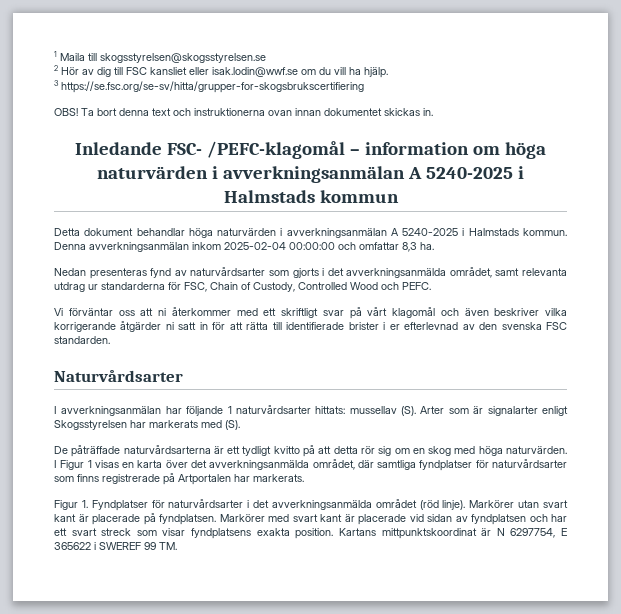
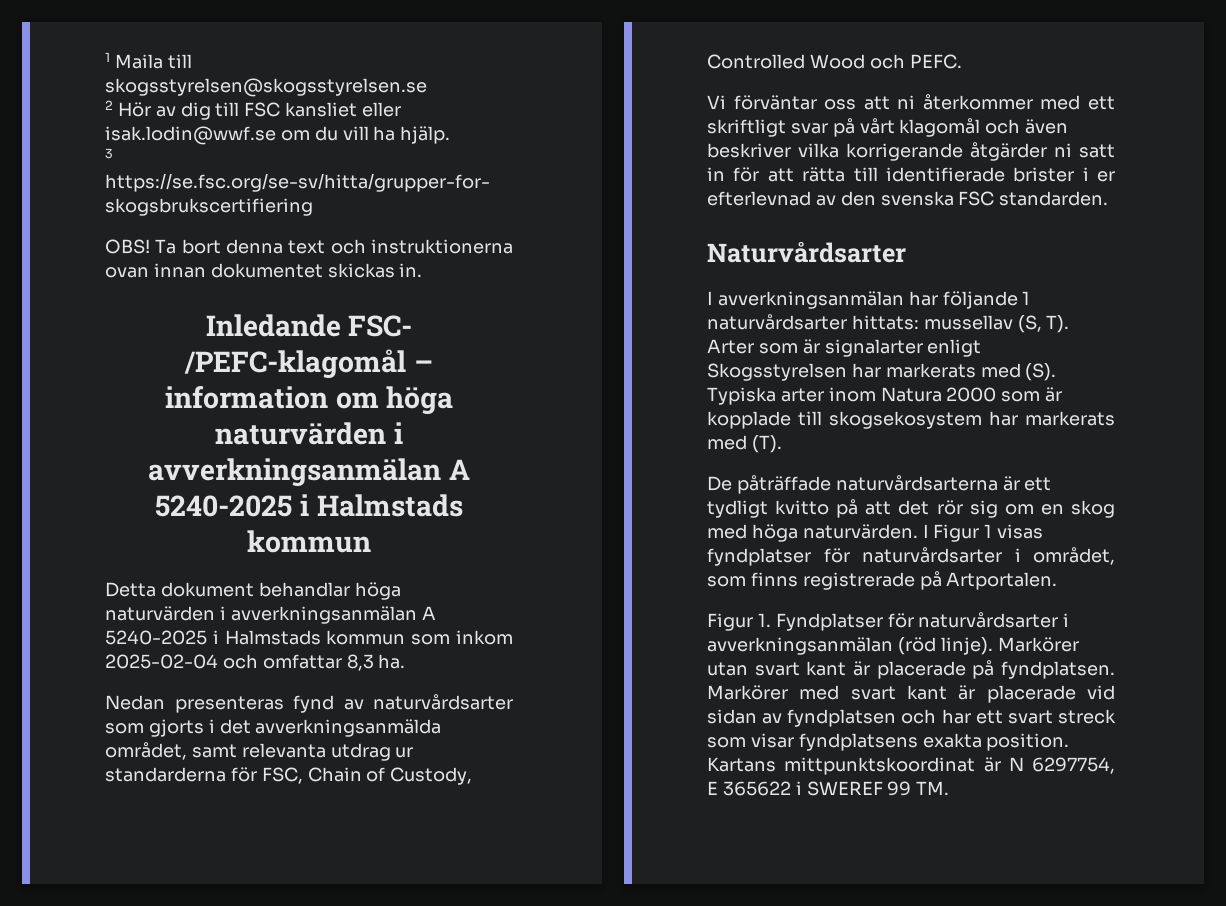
[523,228,567,236] [54,242,189,252] kommun. Denna avverkningsanmälan -> [326,630,451,645] kommun som
[289,242,335,250] 00:00:00 -> (218, 661) none
[401,406,417,416] (S). -> [1017,315,1070,333] (S, T).
(240, 425) none -> [707,387,1063,405] [707,411,1115,429] [707,435,782,453] Typiska arter inom Natura 2000 som är kopplade till skogsekosystem har markerats med (T).
[333,446,358,454] detta -> [898,500,930,515] det
[122,459,417,470] en karta över det avverkningsanmälda området, där samtliga -> (1044, 531) none
(567, 463) none -> [1014,547,1115,565] i området,
[178,474,304,485] Artportalen har markerats. -> [946,572,1058,590] Artportalen.
[253,499,417,510] det avverkningsanmälda området -> [707,637,893,655] avverkningsanmälan

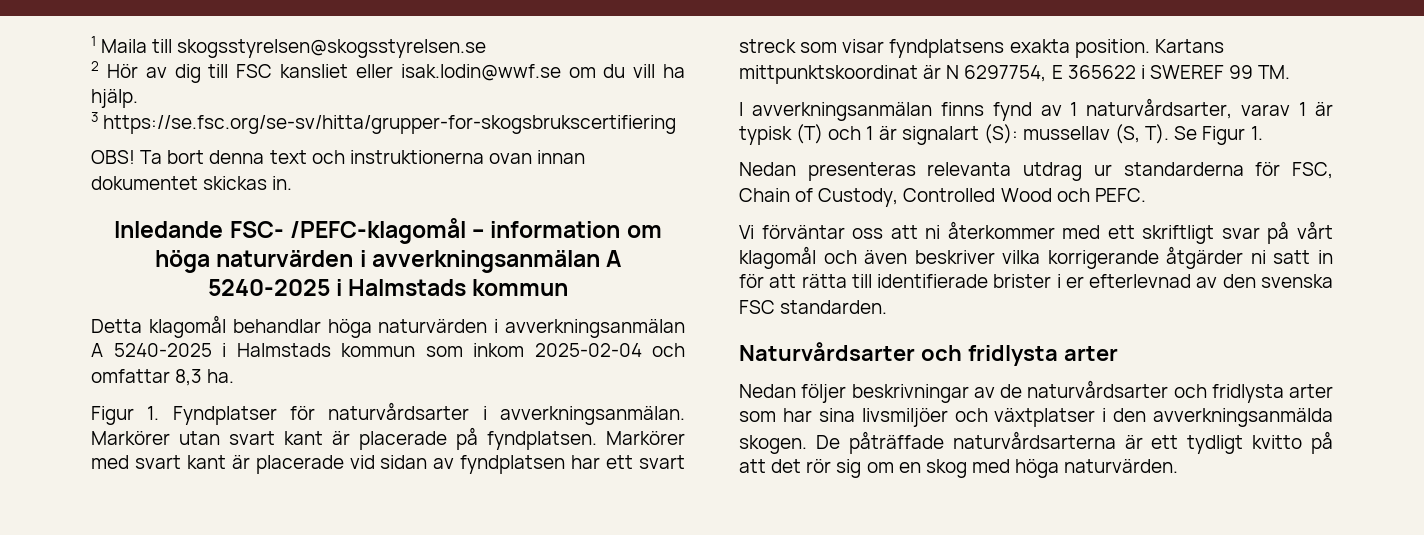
[160,582,254,597] dokument -> [148,315,226,338] klagomål
[105,694,513,713] [105,719,442,737] [105,742,237,760] Nedan presenteras fynd av naturvårdsarter som gjorts i det avverkningsanmälda området, samt -> [91,402,685,425] [91,427,685,450] [91,455,685,474] [739,39,1224,58] [739,65,1291,84] [739,98,1333,121] [739,124,1263,145] [739,162,916,181] Figur 1. Fyndplatser för naturvårdsarter i avverkningsanmälan. Markörer utan svart kant är placerade på fyndplatsen. Markörer med svart kant är placerade vid sidan av fyndplatsen har ett svart streck som visar fyndplatsens exakta position. Kartans mittpunktskoordinat är N 6297754, E 365622 i SWEREF 99 TM. // I avverkningsanmälan finns fynd av 1 naturvårdsarter, varav 1 är typisk (T) och 1 är signalart (S): mussellav (S, T). Se Figur 1. // Nedan presenteras
[707,291,1031,309] [707,314,1070,333] [707,339,982,357] [707,363,1057,381] [707,387,1063,405] [707,411,1115,429] [707,435,782,453] // I avverkningsanmälan har följande 1 naturvårdsarter hittats: mussellav (S, T). Arter som är signalarter enligt Skogsstyrelsen har markerats med (S). Typiska arter inom Natura 2000 som är kopplade till skogsekosystem har markerats med (T). // -> [920,345,1118,366] [739,380,1333,403] [739,408,1333,427] [739,435,807,454] och fridlysta arter // Nedan följer beskrivningar av de naturvårdsarter och fridlysta arter som har sina livsmiljöer och växtplatser i den avverkningsanmälda skogen.
[922,524,1044,542] [707,547,1115,566] [707,571,1058,590] [707,612,1070,631] [707,637,1079,655] [707,660,1115,679] [707,685,1115,703] [707,709,1116,727] [707,733,1070,751] [707,757,1115,775] [707,781,950,796] I Figur 1 visas fyndplatser för naturvårdsarter i området, som finns registrerade på Artportalen. // Figur 1. Fyndplatser för naturvårdsarter i avverkningsanmälan (röd linje). Markörer utan svart kant är placerade på fyndplatsen. Markörer med svart kant är placerade vid sidan av fyndplatsen och har ett svart streck som visar fyndplatsens exakta position. Kartans mittpunktskoordinat är N 6297754, E 365622 i SWEREF 99 TM. -> (1179, 466) none

